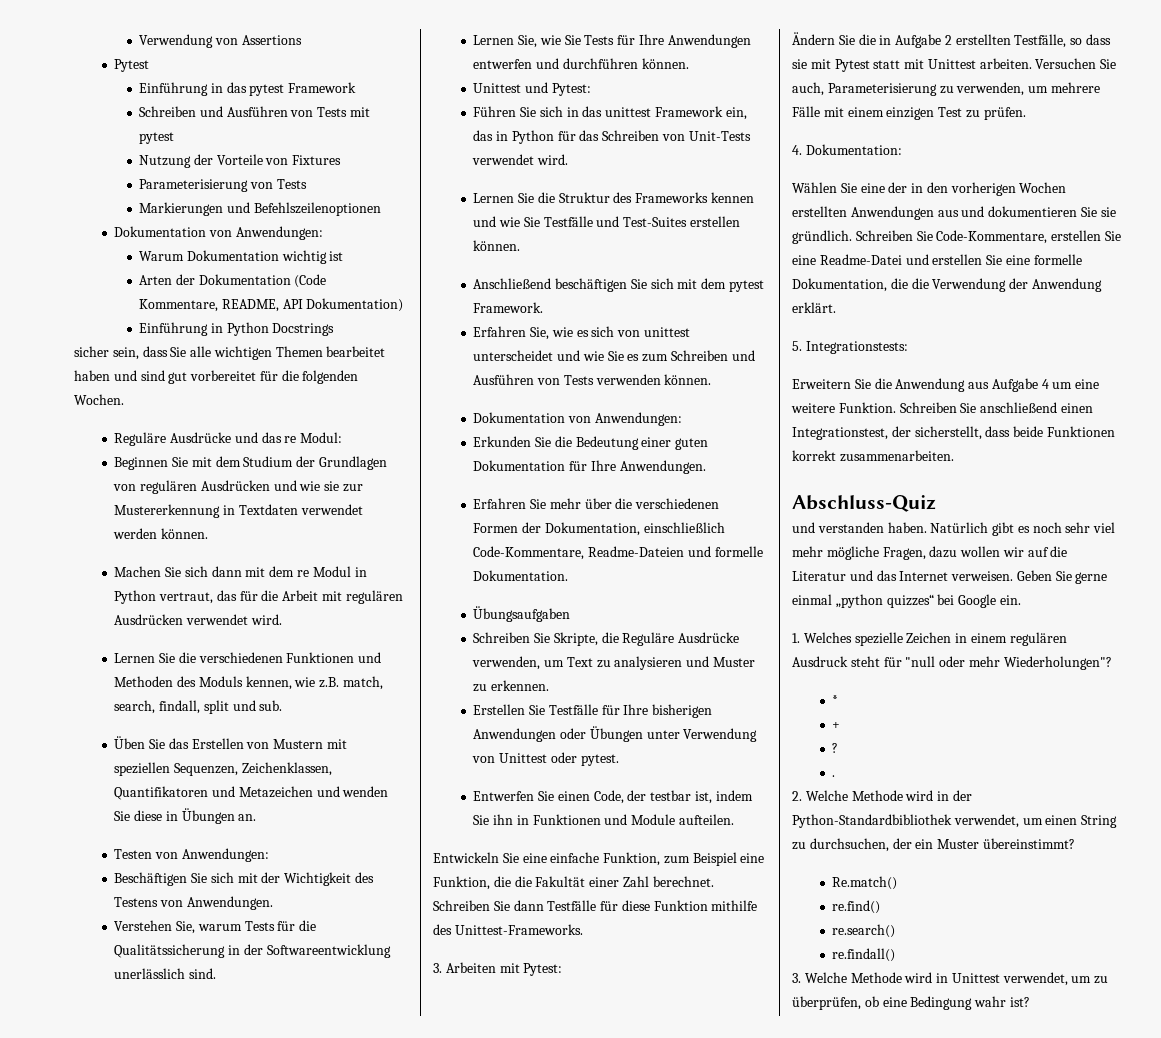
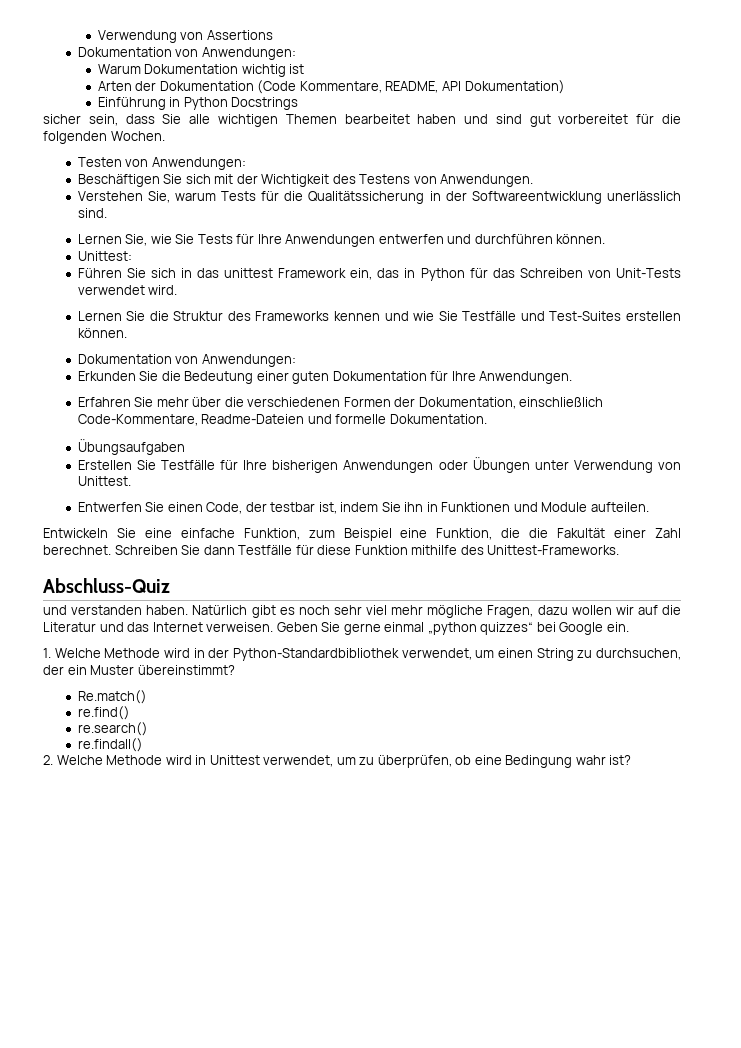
[114,59,150,72] [139,82,357,96] [139,106,371,117] [139,132,175,144] [139,154,342,168] [139,179,307,192] [139,202,381,216] // Pytest // Einführung in das pytest Framework // Schreiben und Ausführen von Tests mit pytest // Nutzung der Vorteile von Fixtures // Parameterisierung von Tests // Markierungen und Befehlszeilenoptionen -> (273, 35) none
[114,432,343,446] [114,456,387,470] [113,480,363,494] [114,504,363,518] [113,528,209,539] [114,566,367,577] [114,590,403,604] [114,614,282,625] [114,652,382,663] [114,676,383,690] [114,700,283,714] [114,736,347,749] [114,762,332,776] [114,786,389,800] [114,808,257,824] // Reguläre Ausdrücke und das re Modul: // Beginnen Sie mit dem Studium der Grundlagen von regulären Ausdrücken und wie sie zur Mustererkennung in Textdaten verwendet werden können. // Machen Sie sich dann mit dem re Modul in Python vertraut, das für die Arbeit mit regulären Ausdrücken verwendet wird. // Lernen Sie die verschiedenen Funktionen und Methoden des Moduls kennen, wie z.B. match, search, findall, split und sub. // Üben Sie das Erstellen von Mustern mit speziellen Sequenzen, Zeichenklassen, Quantifikatoren und Metazeichen und wenden Sie diese in Übungen an. -> (165, 136) none
[473,82,591,96] Unittest und Pytest: -> [77,251,132,261] Unittest:
[473,278,764,292] [473,302,544,313] [473,326,690,340] [473,350,755,362] [473,374,712,385] // Anschließend beschäftigen Sie sich mit dem pytest Framework. // Erfahren Sie, wie es sich von unittest unterscheidet und wie Sie es zum Schreiben und Ausführen von Tests verwenden können. -> (127, 333) none
[473,632,740,646] [472,656,755,670] [473,680,550,692] // Schreiben Sie Skripte, die Reguläre Ausdrücke verwenden, um Text zu analysieren und Muster zu erkennen. -> (185, 447) none
[499,752,619,766] Unittest oder pytest. -> [77,476,131,486] Unittest.
[433,962,563,976] [792,32,1112,48] [792,58,1117,72] [792,82,1100,96] [792,106,1026,120] [792,144,902,155] [792,182,1067,196] [792,206,1116,220] [792,230,1121,244] [792,254,1082,265] [792,278,1102,292] [792,302,836,313] [792,341,908,354] [792,378,1100,392] [791,402,1093,413] [792,426,1115,440] [792,450,954,462] // 3. Arbeiten mit Pytest: // Ändern Sie die in Aufgabe 2 erstellten Testfälle, so dass sie mit Pytest statt mit Unittest arbeiten. Versuchen Sie auch, Parameterisierung zu verwenden, um mehrere Fälle mit einem einzigen Test zu prüfen. // 4. Dokumentation: // Wählen Sie eine der in den vorherigen Wochen erstellten Anwendungen aus und dokumentieren Sie sie gründlich. Schreiben Sie Code-Kommentare, erstellen Sie eine Readme-Datei und erstellen Sie eine formelle Dokumentation, die die Verwendung der Anwendung erklärt. // 5. Integrationstests: // Erweitern Sie die Anwendung aus Aufgabe 4 um eine weitere Funktion. Schreiben Sie anschließend einen Integrationstest, der sicherstellt, dass beide Funktionen korrekt zusammenarbeiten. -> (620, 550) none
[803,632,1067,646] [792,656,1112,670] [832,695,839,705] [832,722,841,729] [832,743,839,753] [832,775,836,777] [792,791,802,801] Welches spezielle Zeichen in einem regulären Ausdruck steht für "null oder mehr Wiederholungen"? // * // + // ? // . // 2. -> (51, 653) none
[792,973,801,983] 3. -> [43,755,53,765] 2.

